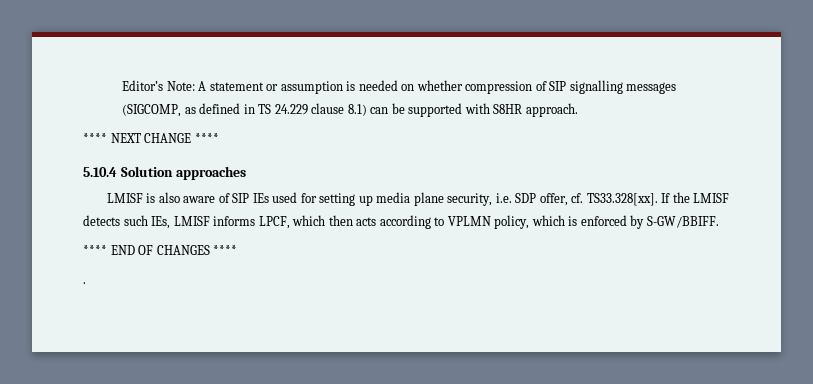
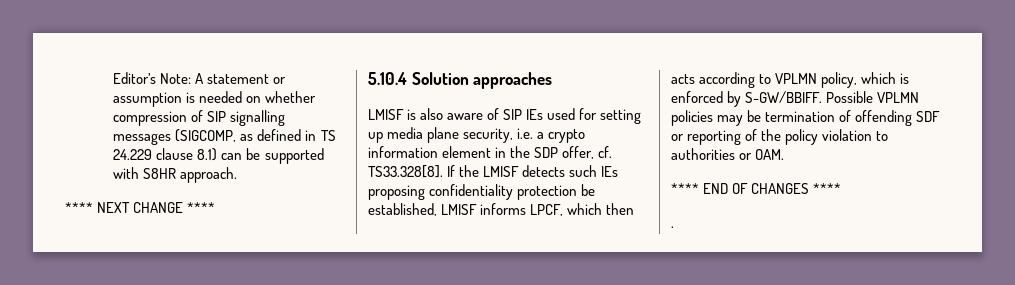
(512, 198) none -> [537,129,586,143] [368,146,531,158] a crypto information element in the
[586,193,658,206] TS33.328[xx]. -> [368,165,443,178] TS33.328[8].
[151,216,171,229] IEs, -> [601,166,619,177] [368,184,596,200] [368,203,437,216] IEs proposing confidentiality protection be established,
(719, 222) none -> [826,91,920,103] [671,110,941,126] [671,129,889,145] [671,148,785,160] Possible VPLMN policies may be termination of offending SDF or reporting of the policy violation to authorities or OAM.

